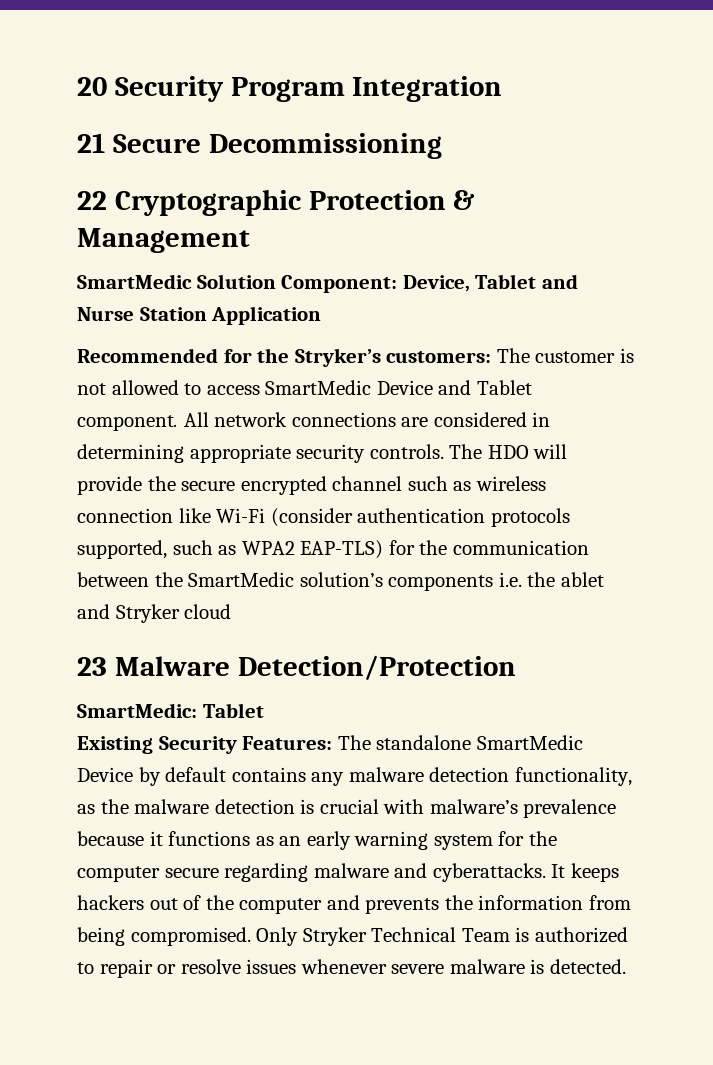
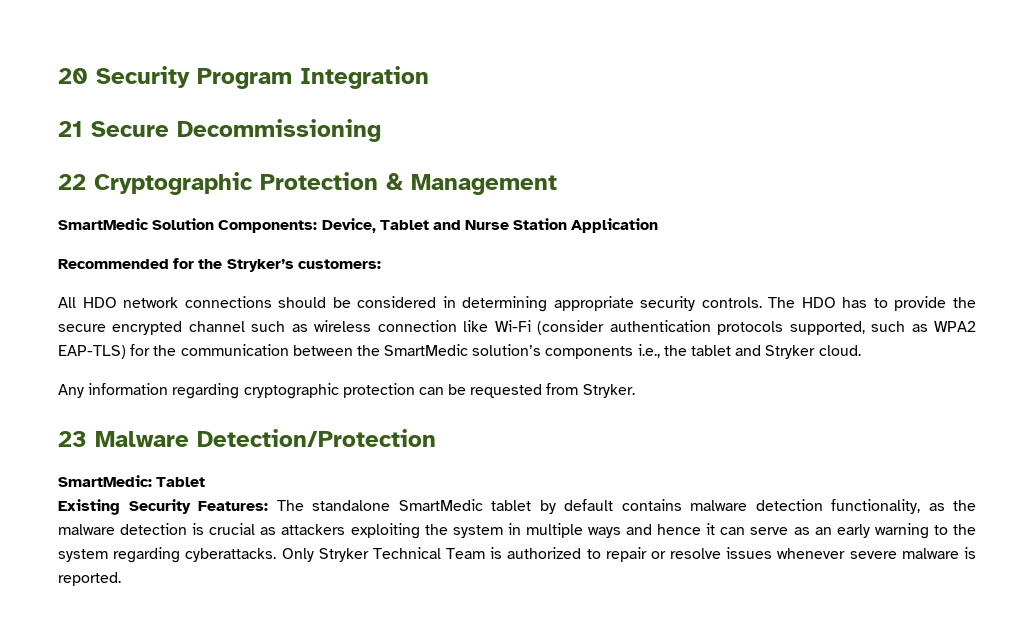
[281,275,398,293] Component: -> [218,220,318,233] Components:
[496,348,634,363] [77,380,532,395] [77,412,429,431] The customer is not allowed to access SmartMedic Device and Tablet component. All network connections are -> [58,296,351,308] // All HDO network connections should be
[533,444,568,459] will -> [842,297,888,308] has to
[498,572,604,587] [77,604,232,623] i.e. the ablet and Stryker cloud -> [637,344,861,359] [58,383,635,399] i.e., the tablet and Stryker cloud. // Any information regarding cryptographic protection can be requested from Stryker.
[77,767,133,782] Device -> [491,500,531,511] tablet
[311,772,345,786] any -> (682, 505) none
[383,799,617,818] [77,831,557,850] [77,863,619,882] [77,895,631,914] [77,927,251,946] with malware’s prevalence because it functions as an early warning system for the computer secure regarding malware and cyberattacks. It keeps hackers out of the computer and prevents the information from being compromised. -> [260,523,977,539] [58,547,277,563] as attackers exploiting the system in multiple ways and hence it can serve as an early warning to the system regarding cyberattacks.
[549,959,626,974] detected. -> [58,572,121,586] reported.

